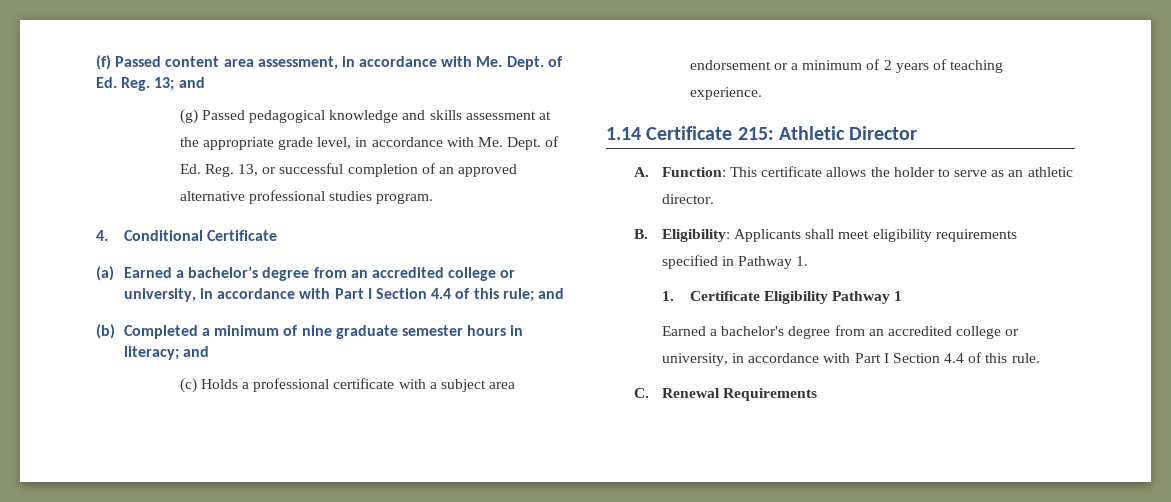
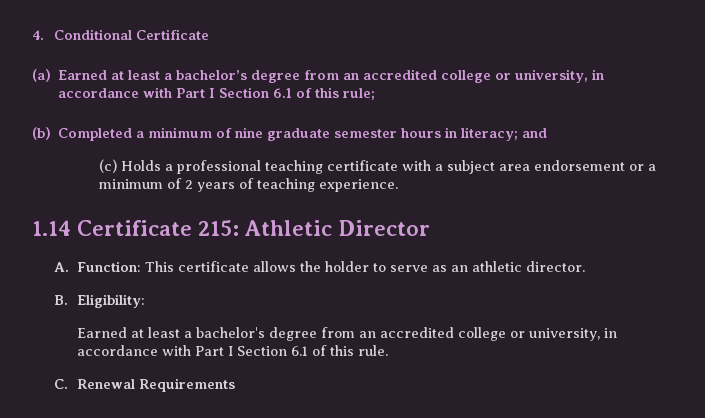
[96,55,563,70] [96,77,205,91] [179,109,551,124] [179,136,560,150] [179,163,518,177] [179,190,434,204] (f) Passed content area assessment, in accordance with Me. Dept. of Ed. Reg. 13; and // (g) Passed pedagogical knowledge and skills assessment at the appropriate grade level, in accordance with Me. Dept. of Ed. Reg. 13, or successful completion of an approved alternative professional studies program. // -> (32, 35) none
(172, 272) none -> [111,70,161,80] at least
[431,288,452,299] 4.4 -> [273,88,293,98] 6.1
[537,288,564,299] and -> (376, 94) none
(330, 385) none -> [265,160,324,174] teaching
[733,229,1017,242] [661,255,809,269] [661,291,903,304] [661,326,706,336] Applicants shall meet eligibility requirements specified in Pathway 1. // 1. Certificate Eligibility Pathway 1 // Earned -> [76,327,180,338] // Earned at least
[944,353,965,363] 4.4 -> [290,346,308,356] 6.1

